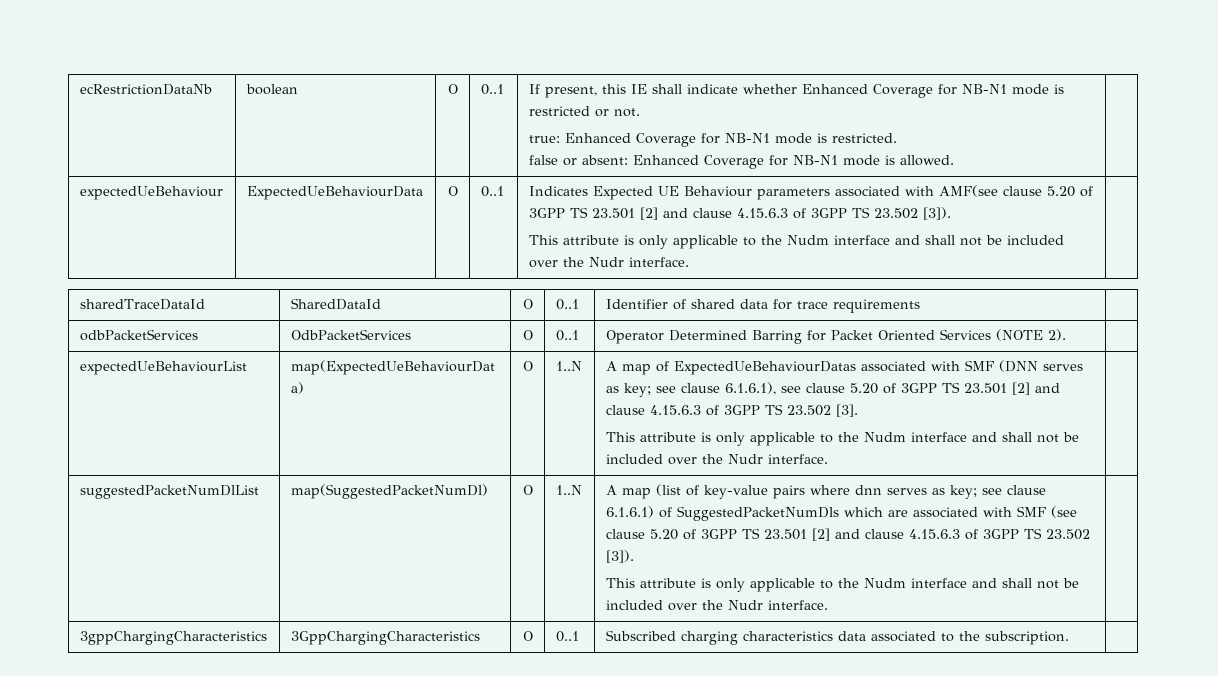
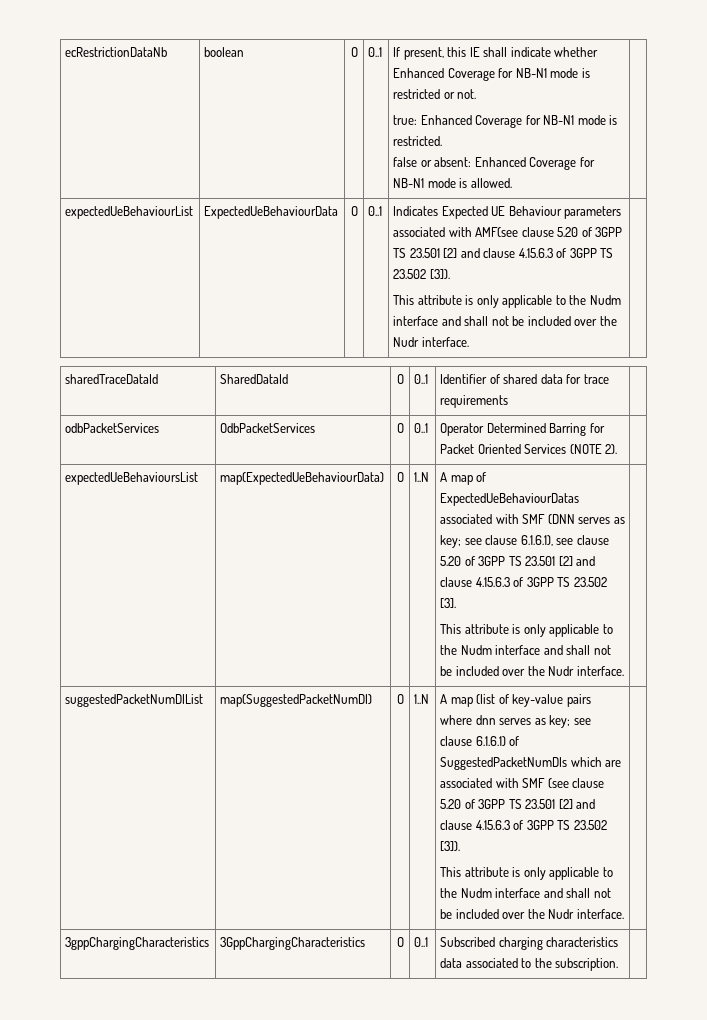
[79,186,223,200] expectedUeBehaviour -> [65,206,194,219] expectedUeBehaviourList
[79,361,247,375] expectedUeBehaviourList -> [65,472,199,485] expectedUeBehavioursList

